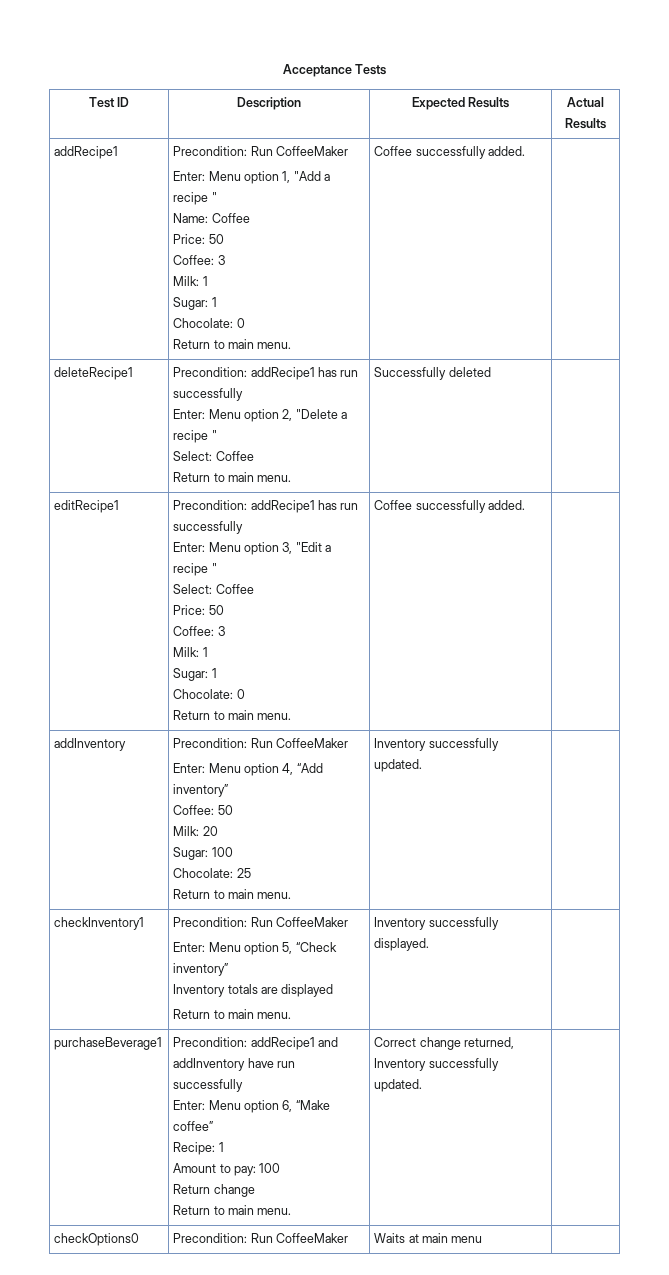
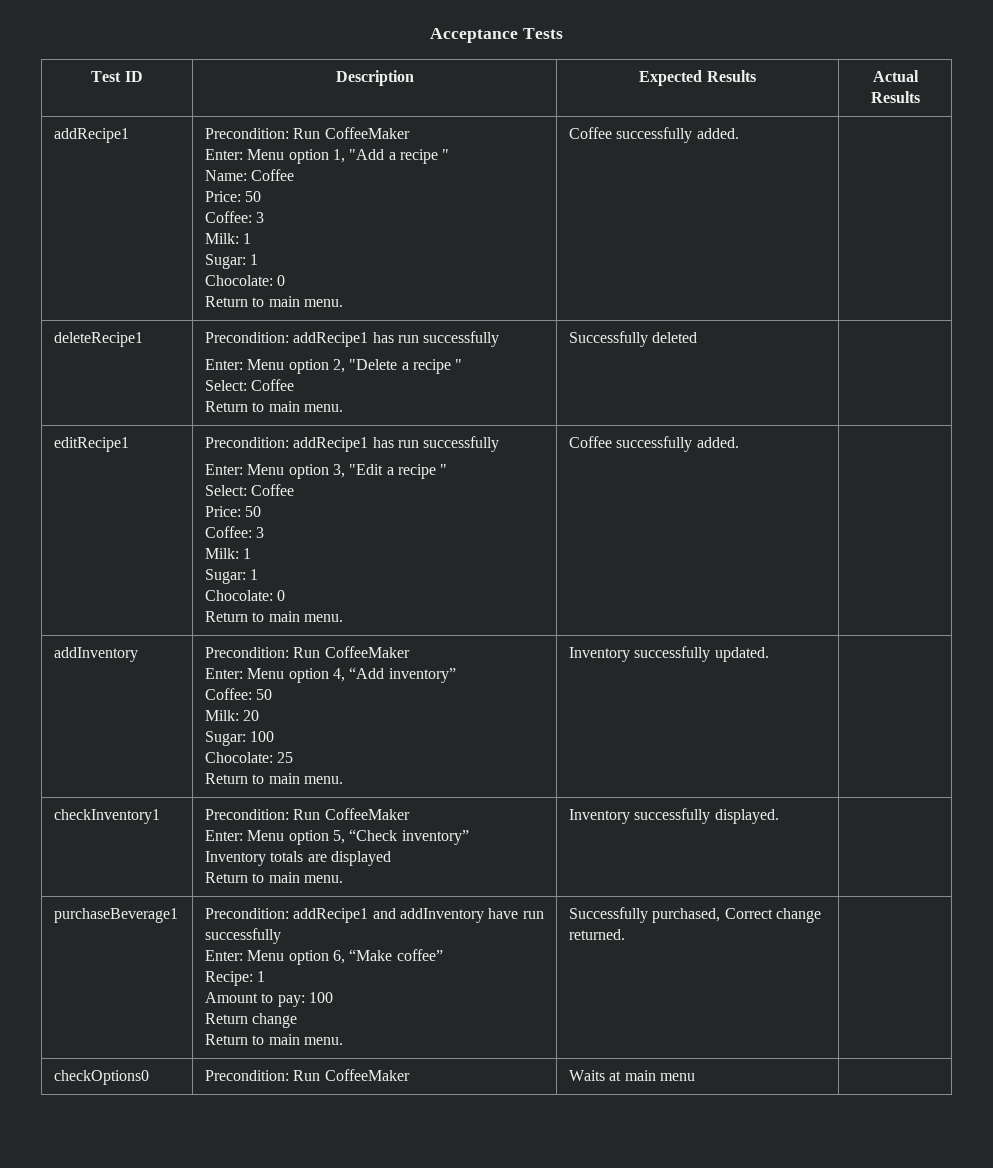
[374,1037,514,1050] [374,1058,499,1071] [374,1079,423,1092] Correct change returned, Inventory successfully updated. -> [569,907,822,923] [569,929,626,940] Successfully purchased, Correct change returned.

